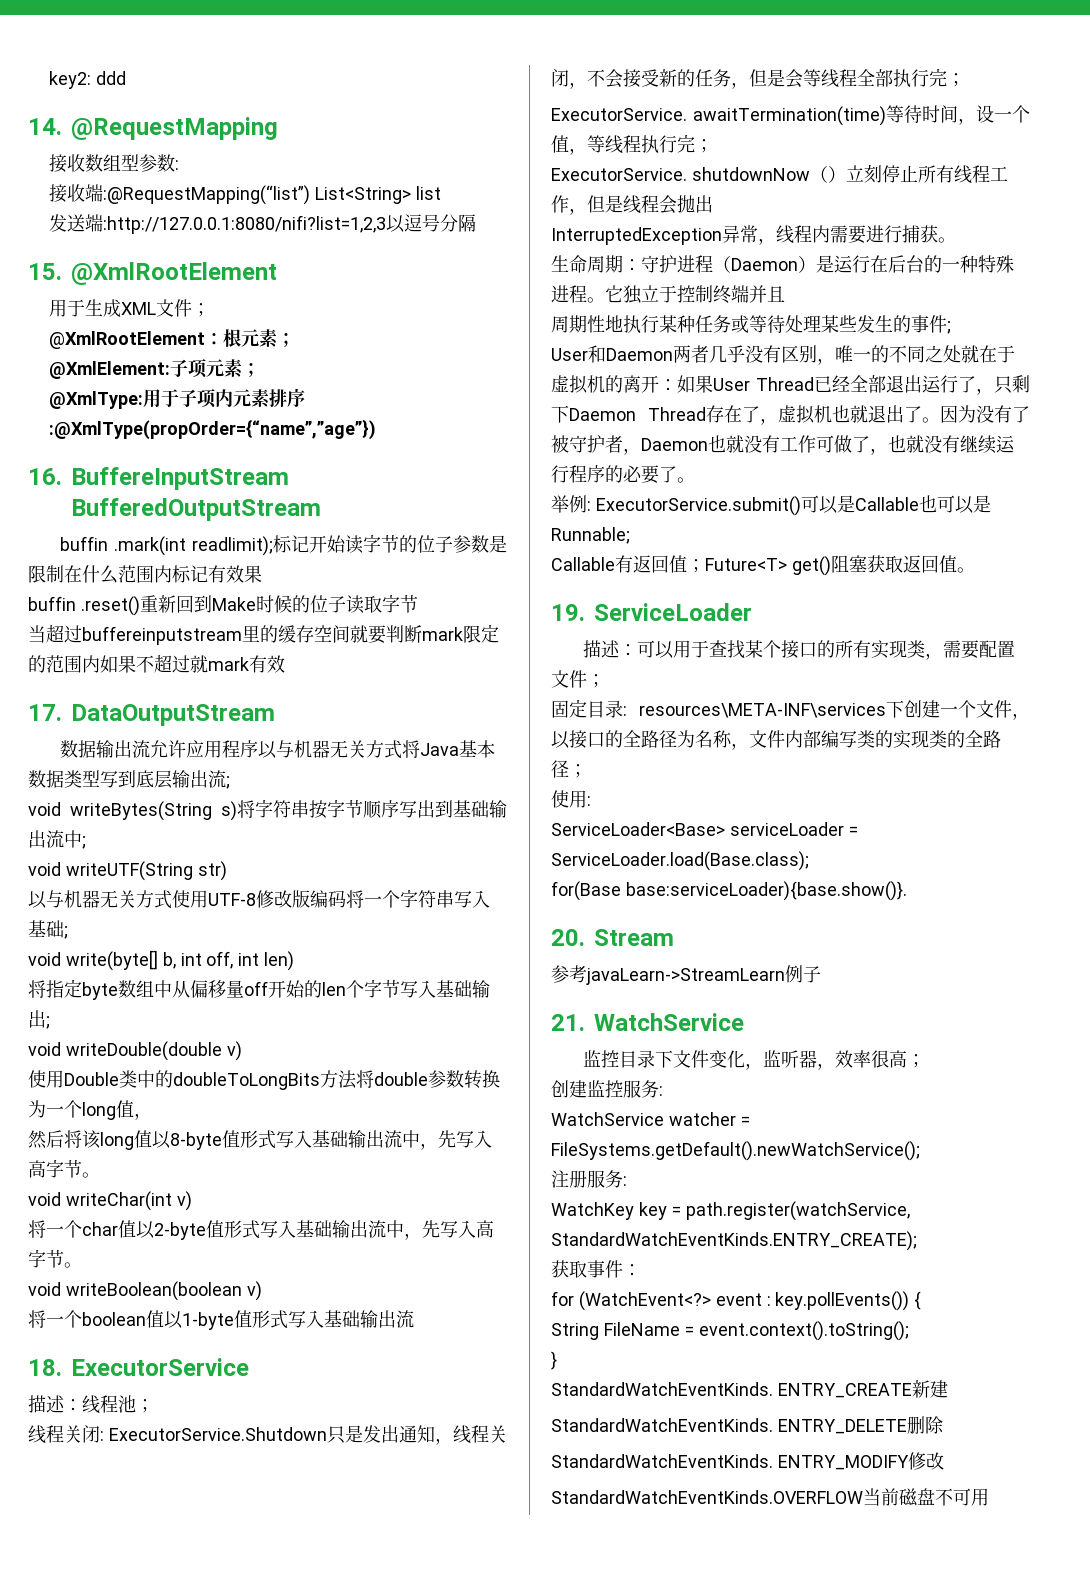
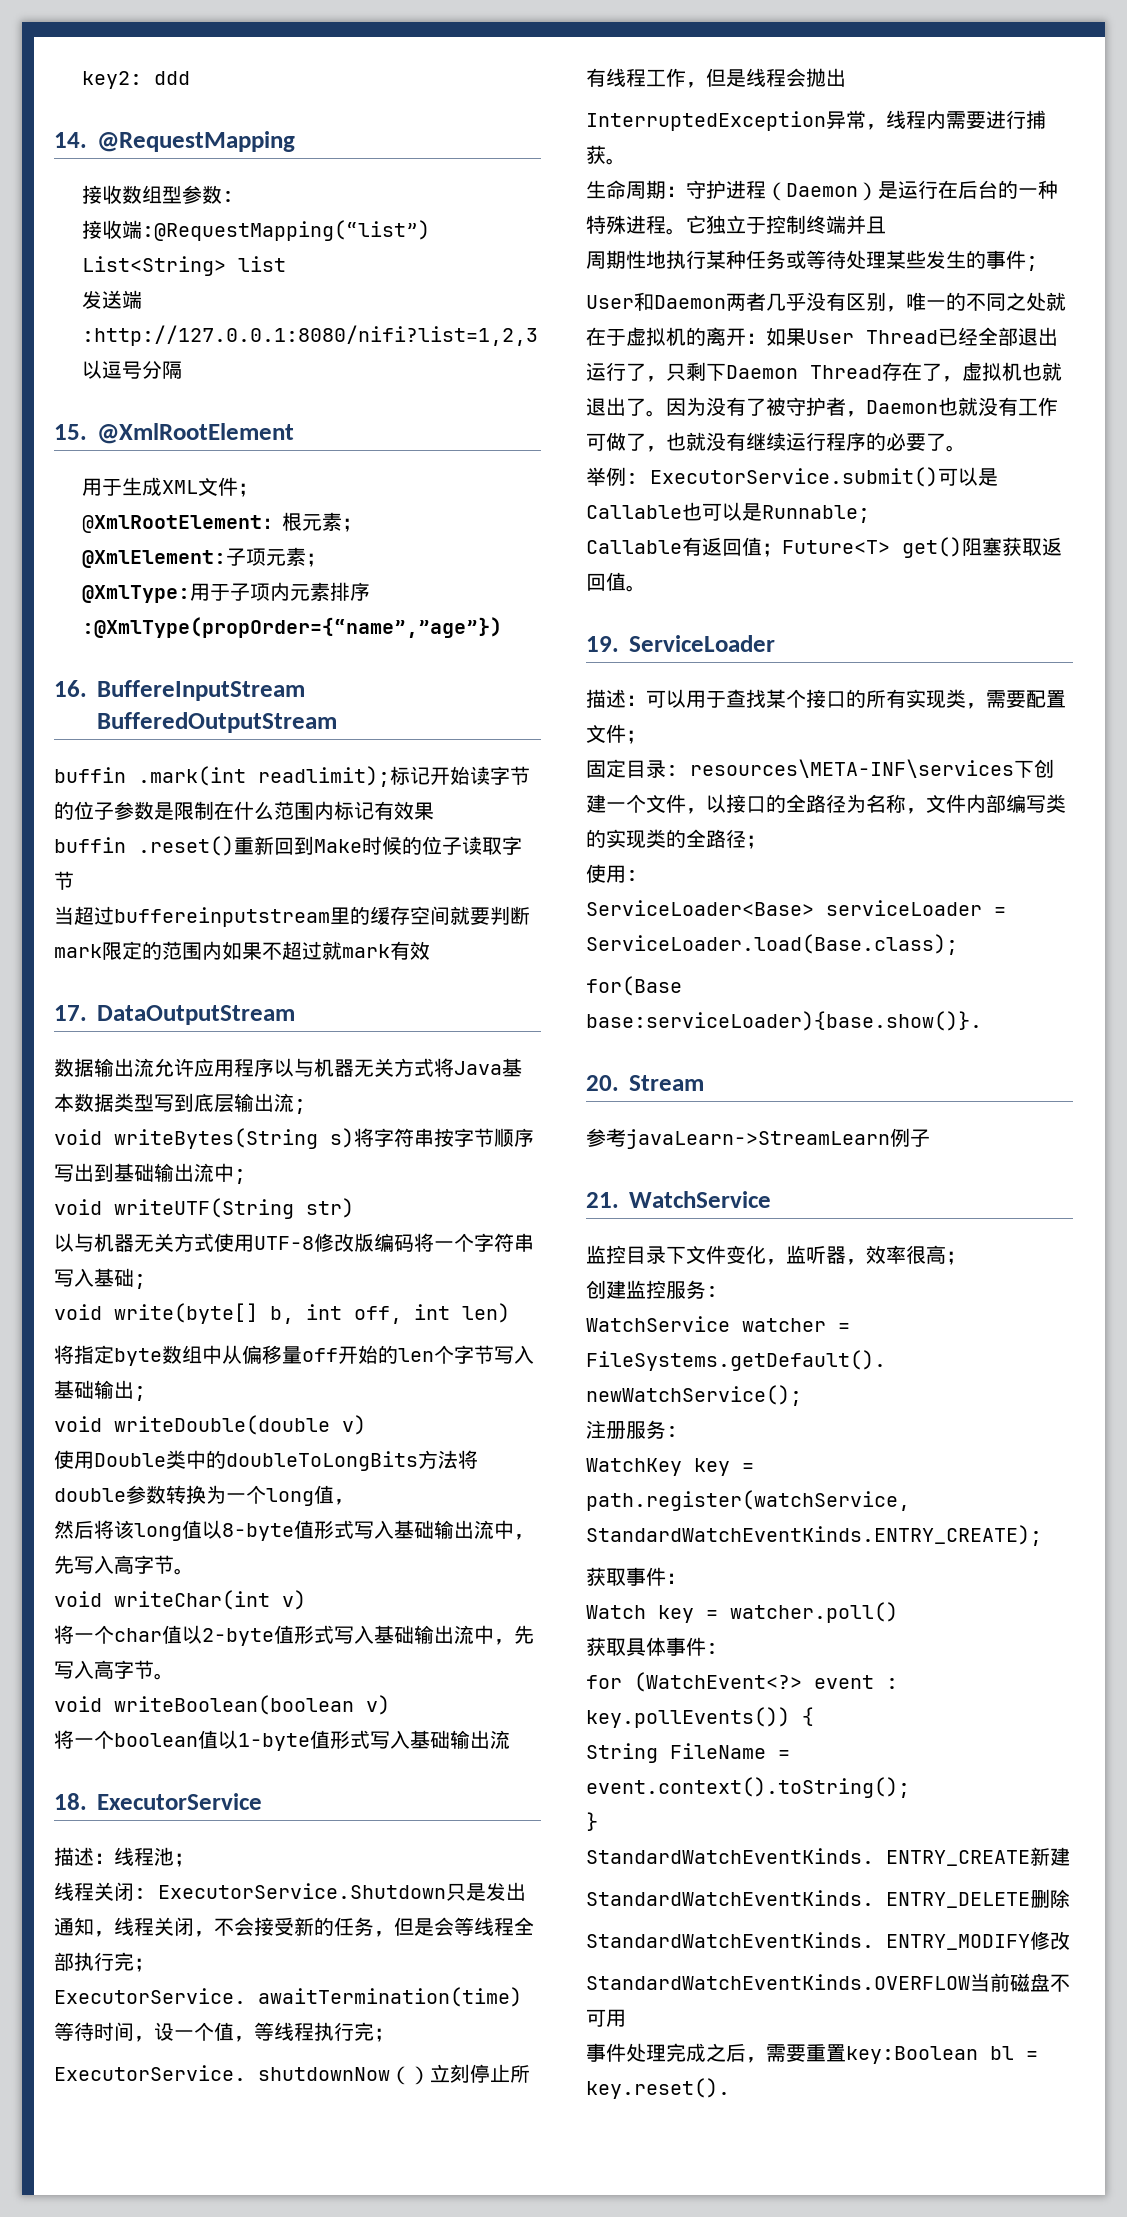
(641, 1270) none -> [586,1602,898,1623] [586,1637,718,1656] // Watch key = watcher.poll() // 获取具体事件:
(989, 1497) none -> [586,2043,1038,2064] [586,2078,730,2099] // 事件处理完成之后，需要重置key:Boolean bl = key.reset().

